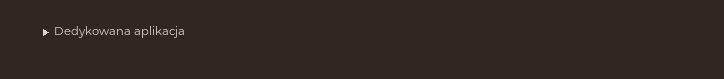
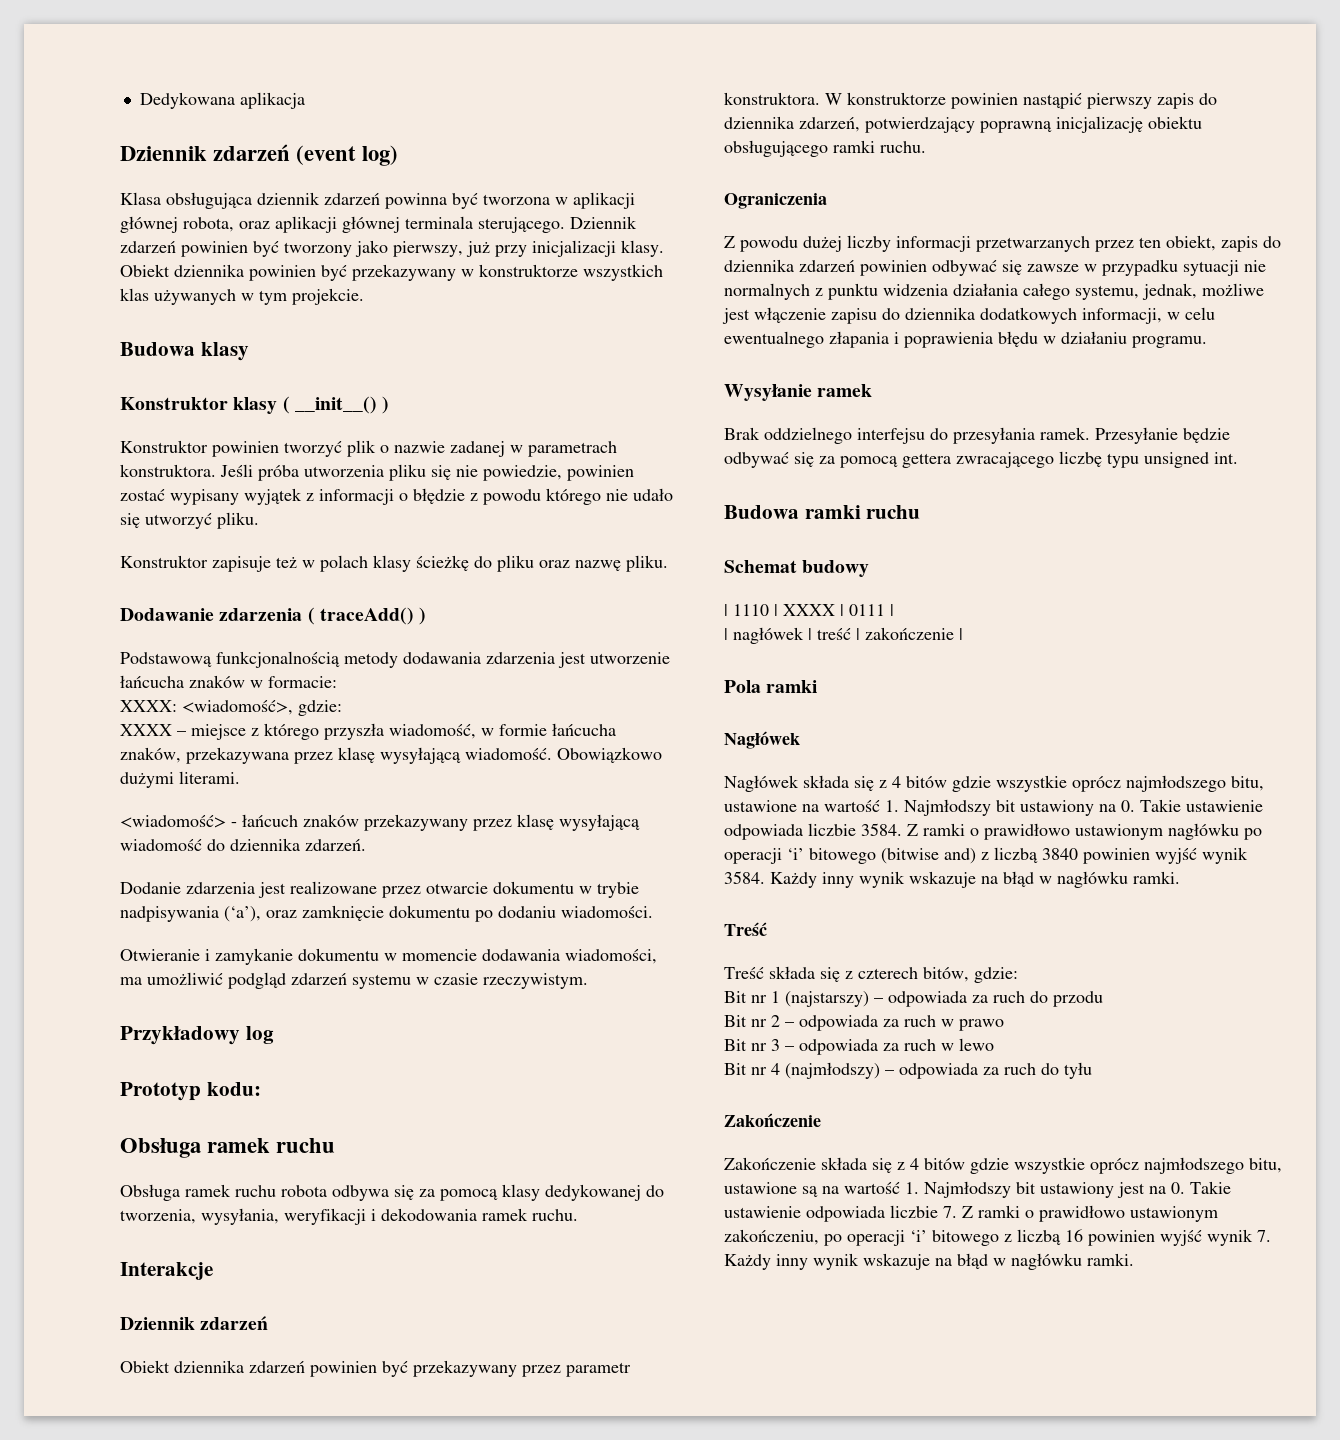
(185, 32) none -> [120,144,399,166] [120,192,635,209] [120,216,637,233] [120,240,664,257] [120,264,663,281] [120,288,364,305] [120,342,249,361] [120,396,390,414] [120,440,617,457] [120,464,634,481] [120,488,673,505] [120,512,259,529] [120,555,668,572] [120,607,427,625] [120,651,670,668] [120,675,337,688] [120,700,342,716] [120,723,616,740] [120,747,662,764] [120,771,240,788] [120,814,640,831] [120,838,366,851] [120,881,639,898] [120,905,653,922] [120,948,657,965] [120,972,588,989] [120,1026,274,1045] [120,1082,261,1101] [120,1138,336,1158] [120,1184,664,1201] [120,1208,578,1225] [120,1262,213,1280] [120,1316,269,1330] [120,1360,631,1377] [724,92,1217,109] [724,116,1202,133] [724,140,926,157] [724,193,827,209] [724,235,1281,252] [724,259,1266,276] [724,283,1264,300] [722,307,1215,324] [724,331,1207,348] [724,384,873,401] [724,427,1230,444] [724,451,1238,468] [724,505,921,519] [724,560,870,577] [724,604,894,616] [724,627,963,644] [724,680,818,693] [724,731,800,749] [724,775,1264,792] [724,799,1263,816] [724,823,1262,840] [724,847,1248,864] [724,871,1180,888] [724,922,767,936] [724,966,1018,983] [724,991,1103,1007] [724,1015,1004,1031] [724,1038,994,1055] [724,1062,1092,1079] [724,1113,821,1127] [724,1157,1282,1174] [724,1181,1231,1198] [724,1205,1218,1222] [724,1229,1271,1246] [724,1253,1134,1270] // Dziennik zdarzeń (event log) // Klasa obsługująca dziennik zdarzeń powinna być tworzona w aplikacji głównej robota, oraz aplikacji głównej terminala sterującego. Dziennik zdarzeń powinien być tworzony jako pierwszy, już przy inicjalizacji klasy. Obiekt dziennika powinien być przekazywany w konstruktorze wszystkich klas używanych w tym projekcie. // Budowa klasy // Konstruktor klasy ( __init__() ) // Konstruktor powinien tworzyć plik o nazwie zadanej w parametrach konstruktora. Jeśli próba utworzenia pliku się nie powiedzie, powinien zostać wypisany wyjątek z informacji o błędzie z powodu którego nie udało się utworzyć pliku. // Konstruktor zapisuje też w polach klasy ścieżkę do pliku oraz nazwę pliku. // Dodawanie zdarzenia ( traceAdd() ) // Podstawową funkcjonalnością metody dodawania zdarzenia jest utworzenie łańcucha znaków w formacie: // XXXX: <wiadomość>, gdzie: // XXXX – miejsce z którego przyszła wiadomość, w formie łańcucha znaków, przekazywana przez klasę wysyłającą wiadomość. Obowiązkowo dużymi literami. // <wiadomość> - łańcuch znaków przekazywany przez klasę wysyłającą wiadomość do dziennika zdarzeń. // Dodanie zdarzenia jest realizowane przez otwarcie dokumentu w trybie nadpisywania (‘a’), oraz zamknięcie dokumentu po dodaniu wiadomości. // Otwieranie i zamykanie dokumentu w momencie dodawania wiadomości, ma umożliwić podgląd zdarzeń systemu w czasie rzeczywistym. // Przykładowy log // Prototyp kodu: // Obsługa ramek ruchu // Obsługa ramek ruchu robota odbywa się za pomocą klasy dedykowanej do tworzenia, wysyłania, weryfikacji i dekodowania ramek ruchu. // Interakcje // Dziennik zdarzeń // Obiekt dziennika zdarzeń powinien być przekazywany przez parametr konstruktora. W konstruktorze powinien nastąpić pierwszy zapis do dziennika zdarzeń, potwierdzający poprawną inicjalizację obiektu obsługującego ramki ruchu. // Ograniczenia // Z powodu dużej liczby informacji przetwarzanych przez ten obiekt, zapis do dziennika zdarzeń powinien odbywać się zawsze w przypadku sytuacji nie normalnych z punktu widzenia działania całego systemu, jednak, możliwe jest włączenie zapisu do dziennika dodatkowych informacji, w celu ewentualnego złapania i poprawienia błędu w działaniu programu. // Wysyłanie ramek // Brak oddzielnego interfejsu do przesyłania ramek. Przesyłanie będzie odbywać się za pomocą gettera zwracającego liczbę typu unsigned int. // Budowa ramki ruchu // Schemat budowy // | 1110 | XXXX | 0111 | // | nagłówek | treść | zakończenie | // Pola ramki // Nagłówek // Nagłówek składa się z 4 bitów gdzie wszystkie oprócz najmłodszego bitu, ustawione na wartość 1. Najmłodszy bit ustawiony na 0. Takie ustawienie odpowiada liczbie 3584. Z ramki o prawidłowo ustawionym nagłówku po operacji ‘i’ bitowego (bitwise and) z liczbą 3840 powinien wyjść wynik 3584. Każdy inny wynik wskazuje na błąd w nagłówku ramki. // Treść // Treść składa się z czterech bitów, gdzie: // Bit nr 1 (najstarszy) – odpowiada za ruch do przodu // Bit nr 2 – odpowiada za ruch w prawo // Bit nr 3 – odpowiada za ruch w lewo // Bit nr 4 (najmłodszy) – odpowiada za ruch do tyłu // Zakończenie // Zakończenie składa się z 4 bitów gdzie wszystkie oprócz najmłodszego bitu, ustawione są na wartość 1. Najmłodszy bit ustawiony jest na 0. Takie ustawienie odpowiada liczbie 7. Z ramki o prawidłowo ustawionym zakończeniu, po operacji ‘i’ bitowego z liczbą 16 powinien wyjść wynik 7. Każdy inny wynik wskazuje na błąd w nagłówku ramki.

